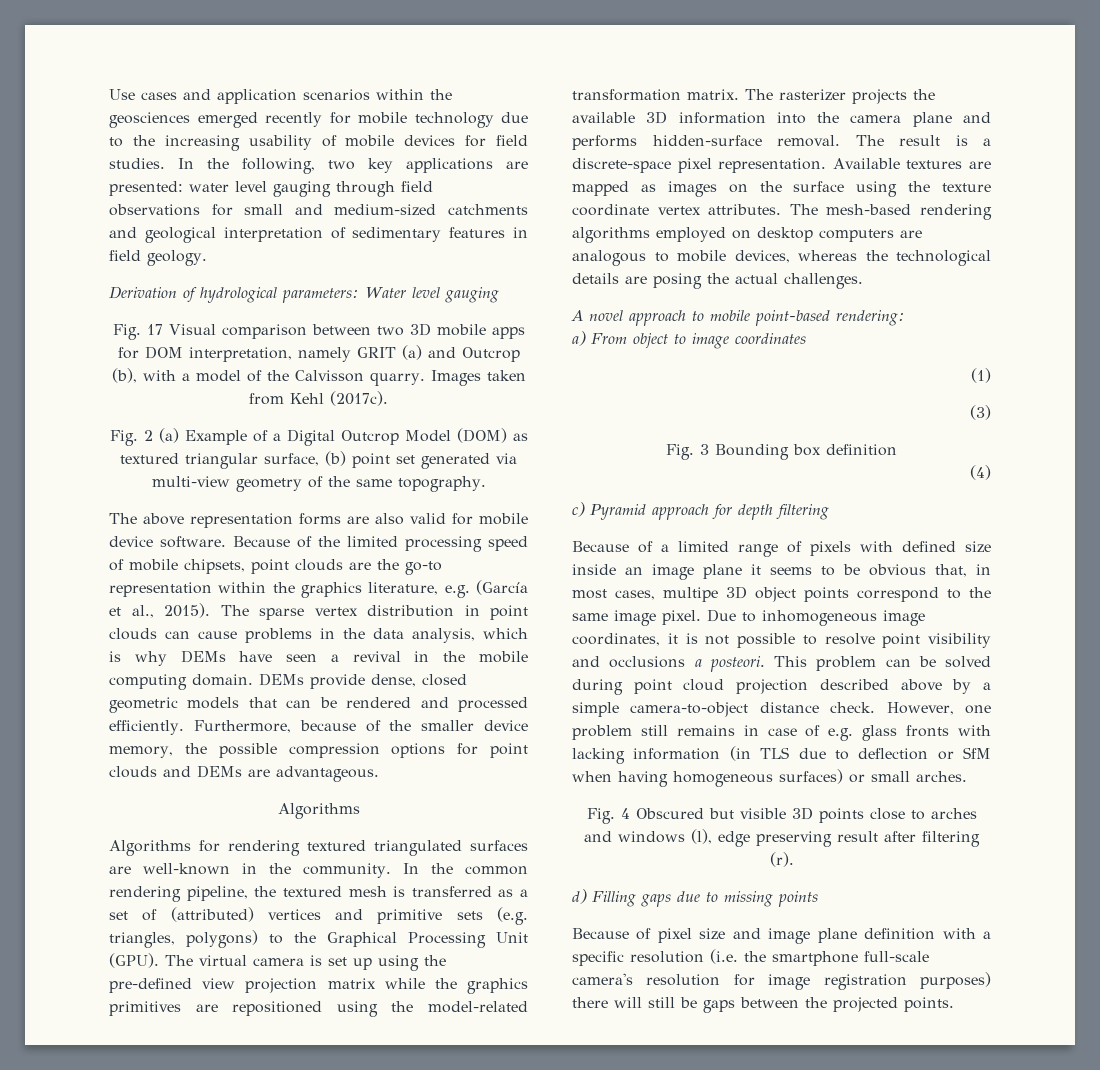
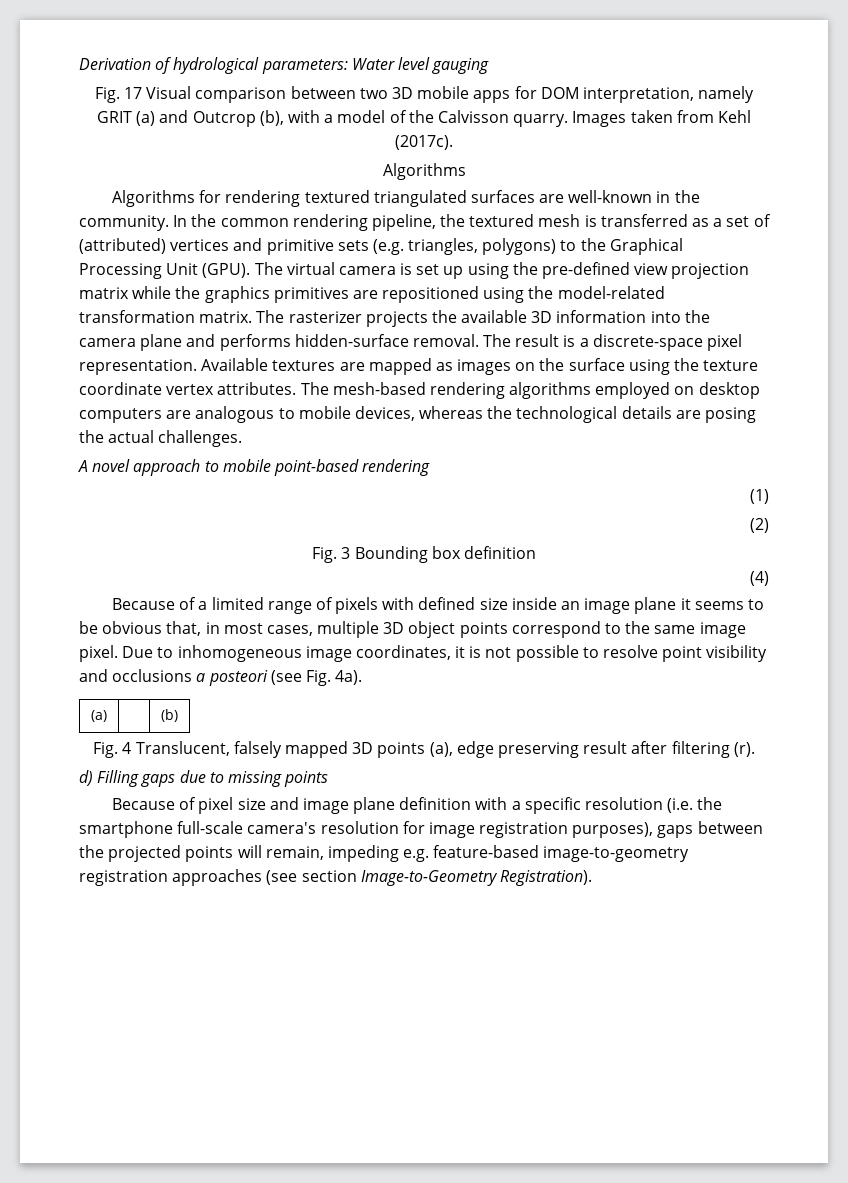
[109,89,452,104] [109,112,528,128] [109,135,528,151] [109,158,528,174] [109,181,433,197] [109,204,528,216] [109,227,528,243] [109,250,207,266] Use cases and application scenarios within the geosciences emerged recently for mobile technology due to the increasing usability of mobile devices for field studies. In the following, two key applications are presented: water level gauging through field observations for small and medium-sized catchments and geological interpretation of sedimentary features in field geology. // -> (79, 64) none
[109,428,528,446] [120,451,517,469] [151,476,486,492] [109,513,528,528] [109,536,528,552] [109,559,442,575] [109,580,528,598] [109,603,528,620] [109,628,528,643] [109,650,528,666] [109,673,467,690] [109,697,528,713] [109,720,528,735] [109,743,528,758] [109,765,379,782] // Fig. 2 (a) Example of a Digital Outcrop Model (DOM) as textured triangular surface, (b) point set generated via multi-view geometry of the same topography. // The above representation forms are also valid for mobile device software. Because of the limited processing speed of mobile chipsets, point clouds are the go-to representation within the graphics literature, e.g. (García et al., 2015). The sparse vertex distribution in point clouds can cause problems in the data analysis, which is why DEMs have seen a revival in the mobile computing domain. DEMs provide dense, closed geometric models that can be rendered and processed efficiently. Furthermore, because of the smaller device memory, the possible compression options for point clouds and DEMs are advantageous. -> (453, 142) none
[836,310,905,326] [572,331,806,349] rendering: // a) From object to image coordinates -> [362,459,431,476] rendering
[970,405,991,420] (3) -> [750,518,769,533] (2)
[572,502,829,520] // c) Pyramid approach for depth filtering -> (769, 578) none
[663,587,718,602] multipe -> [317,621,380,638] multiple
[709,656,991,672] [572,679,991,695] [572,702,991,717] [572,725,991,741] [572,746,991,764] [572,769,967,787] [586,807,977,824] [584,829,712,844] posteori. This problem can be solved during point cloud projection described above by a simple camera-to-object distance check. However, one problem still remains in case of e.g. glass fronts with lacking information (in TLS due to deflection or SfM when having homogeneous surfaces) or small arches. // Fig. 4 Obscured but visible 3D points close to arches and windows (l), -> [208,670,363,686] [91,710,107,722] [161,709,178,722] [93,741,453,758] posteori (see Fig. 4a). // (a) | | (b) // Fig. 4 Translucent, falsely mapped 3D points (a),
[920,972,991,989] [572,997,954,1013] purposes) there will still be gaps between the projected points. -> [572,821,763,838] [79,845,690,862] [79,869,592,886] purposes), gaps between the projected points will remain, impeding e.g. feature-based image-to-geometry registration approaches (see section Image-to-Geometry Registration).

